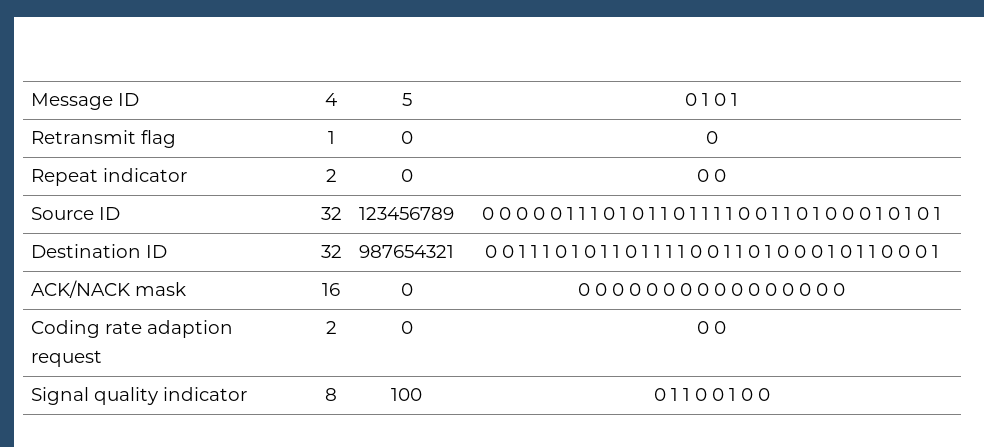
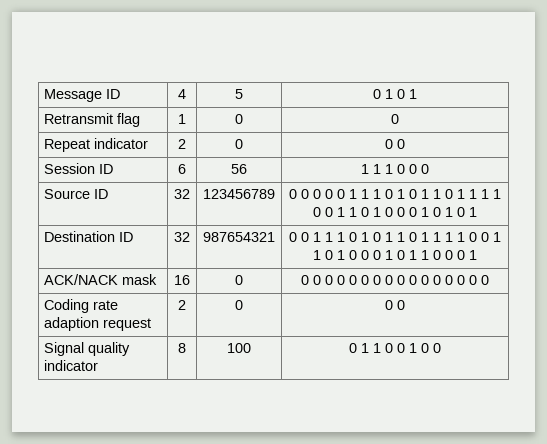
(726, 175) none -> [44,163,114,174] [178,164,186,174] [231,164,247,174] [361,164,429,174] // Session ID | 6 | 56 | 1 1 1 0 0 0

